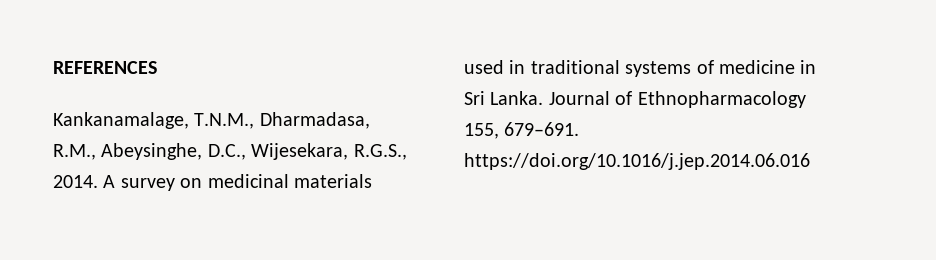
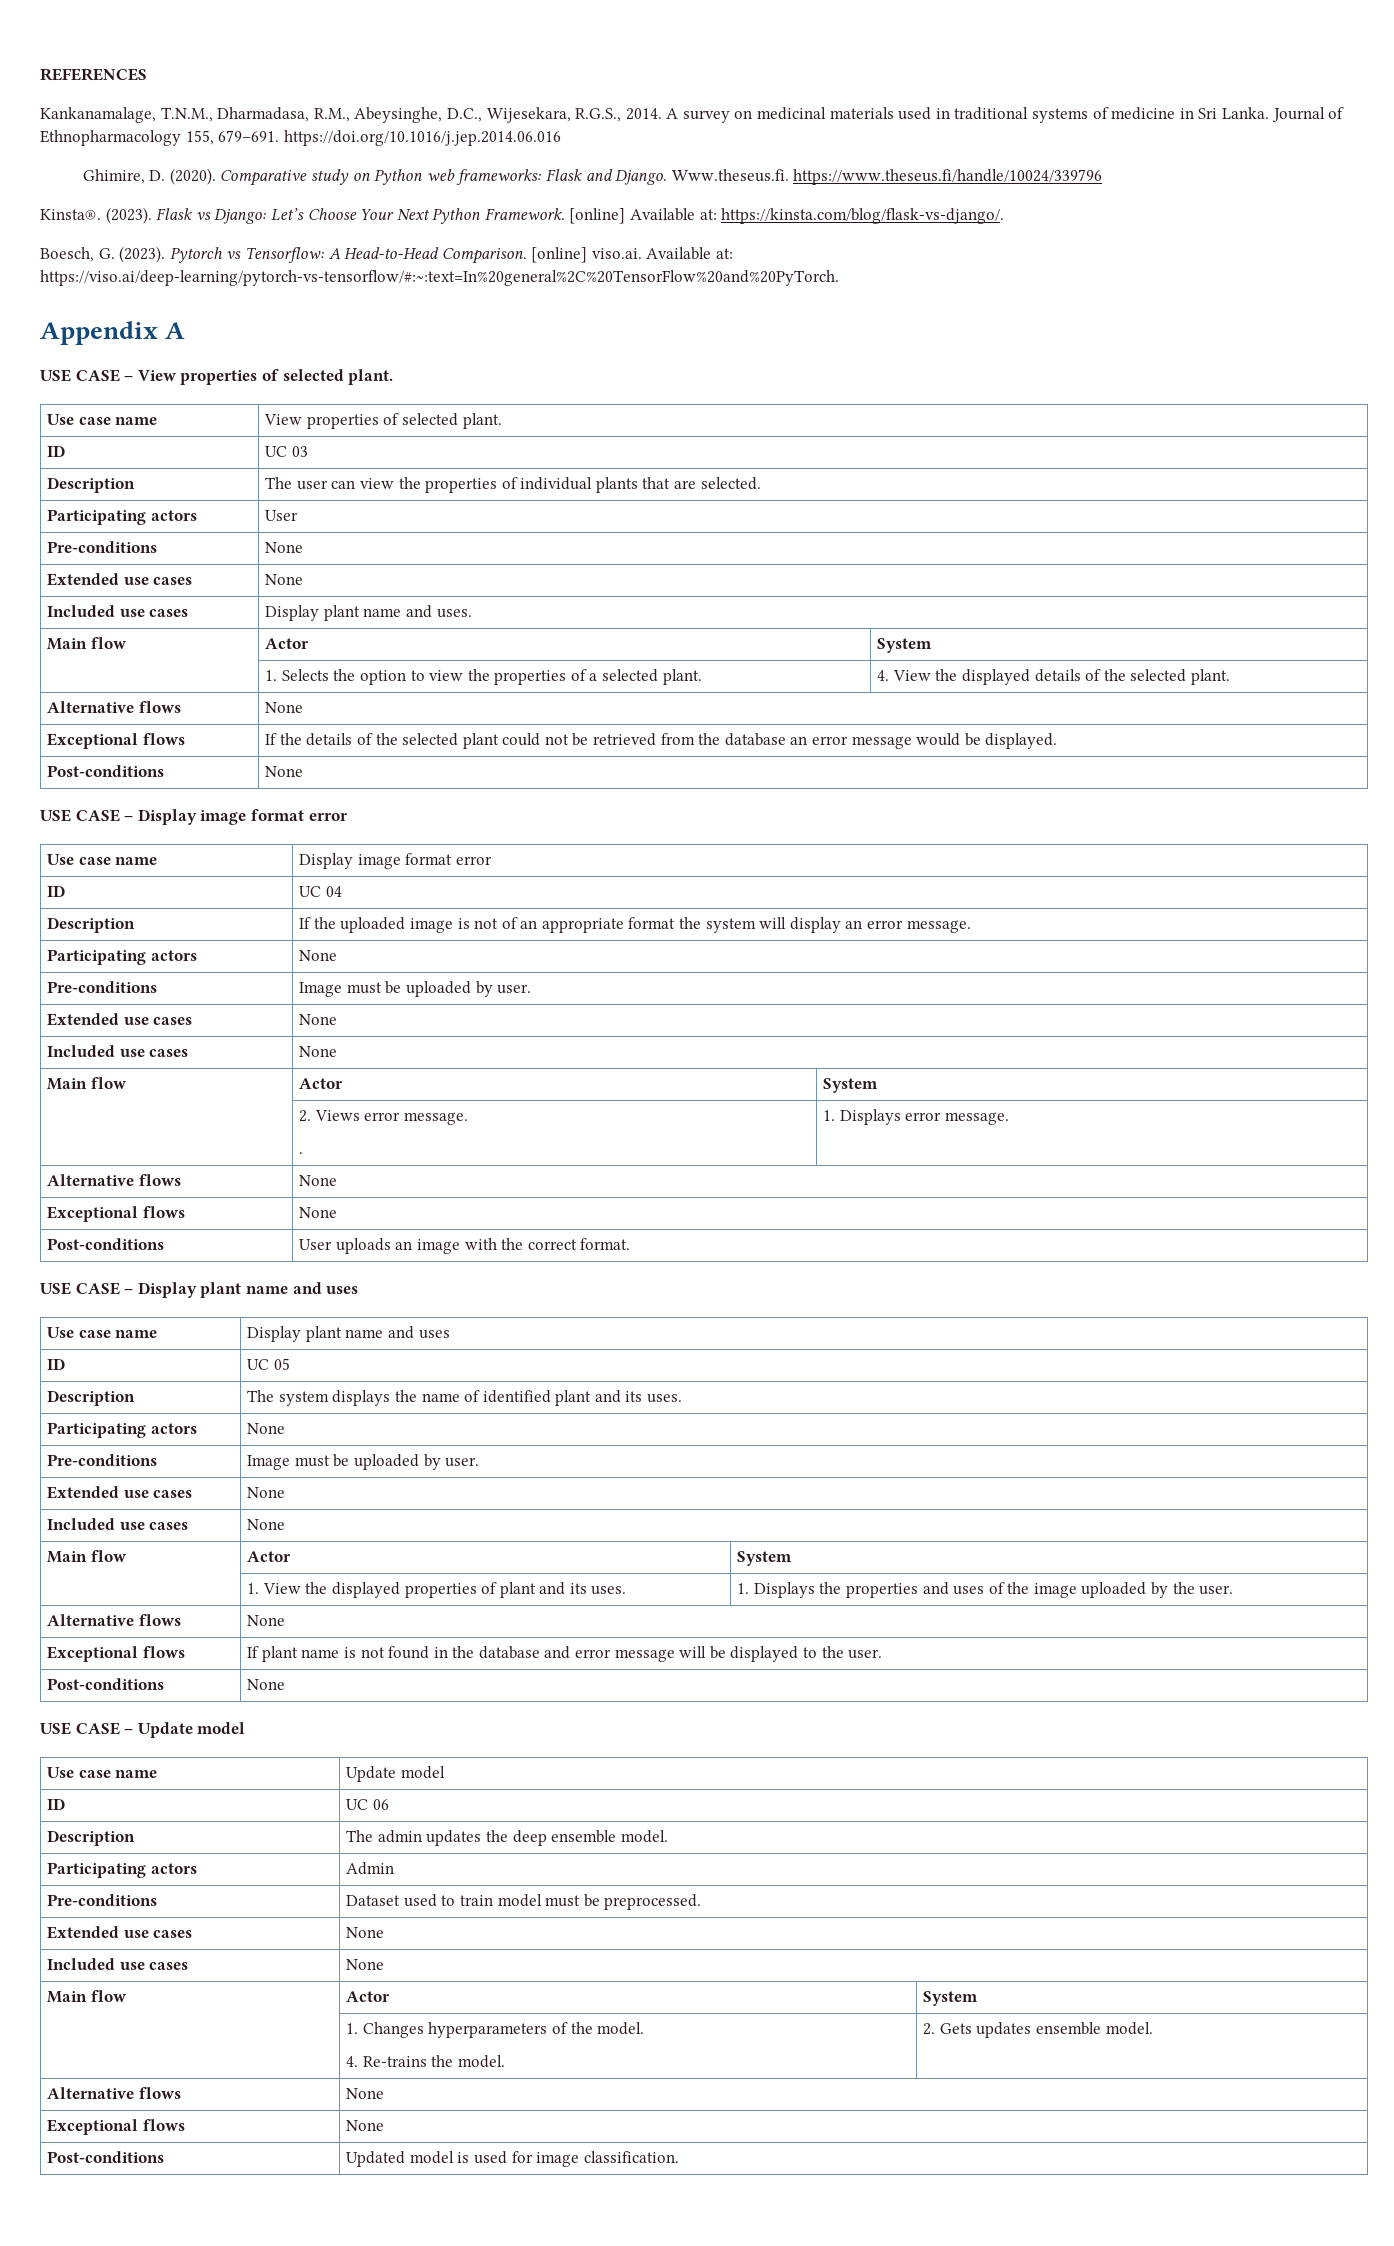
(810, 161) none -> [82,168,1103,186] [40,207,1005,224] [40,246,734,264] [40,270,839,286] [40,321,186,345] [40,369,394,385] [47,414,158,425] [264,413,502,429] [47,445,66,457] [265,446,308,457] [47,477,136,493] [265,477,761,493] [47,509,197,525] [265,510,299,521] [47,541,158,553] [265,542,304,553] [47,573,193,586] [265,574,304,585] [47,605,189,617] [265,605,472,621] [47,637,127,650] [265,638,310,649] [877,638,933,653] [265,669,702,685] [877,669,1230,685] [47,701,181,713] [265,702,304,713] [47,733,185,749] [265,733,1058,749] [47,765,165,777] [265,766,304,777] [40,809,348,825] [47,854,158,865] [299,853,492,869] [47,885,66,897] [299,886,342,897] [47,917,136,933] [299,917,971,933] [47,949,197,965] [299,950,338,961] [47,981,158,993] [299,981,532,997] [47,1013,193,1026] [299,1014,338,1025] [47,1045,189,1057] [299,1046,338,1057] [47,1077,127,1090] [299,1078,344,1089] [823,1078,879,1093] [299,1110,468,1125] [299,1152,304,1154] [823,1109,1009,1125] [47,1174,181,1186] [299,1175,338,1186] [47,1206,185,1222] [299,1207,338,1218] [47,1238,165,1250] [299,1238,631,1254] [40,1282,359,1298] [47,1327,158,1338] [247,1326,450,1342] [47,1358,66,1370] [247,1358,290,1370] [47,1390,136,1406] [247,1390,683,1406] [47,1422,197,1438] [247,1423,286,1434] [47,1454,158,1466] [247,1454,480,1470] [47,1486,193,1499] [247,1487,286,1498] [47,1518,189,1530] [247,1519,286,1530] [47,1550,127,1563] [247,1551,292,1562] [737,1551,793,1566] [247,1582,627,1598] [737,1582,1234,1598] [47,1614,181,1626] [247,1615,286,1626] [47,1646,185,1662] [247,1646,883,1662] [47,1678,165,1690] [247,1679,286,1690] [40,1722,246,1738] [47,1767,158,1778] [346,1766,445,1782] [47,1798,66,1810] [346,1799,389,1810] [47,1830,136,1846] [346,1830,668,1846] [47,1862,197,1878] [346,1862,395,1875] [47,1894,158,1906] [346,1894,702,1910] [47,1926,193,1939] [346,1927,385,1938] [47,1958,189,1970] [346,1959,385,1970] [47,1990,127,2003] [346,1991,391,2002] [923,1991,979,2006] [346,2022,645,2038] [346,2055,505,2068] [923,2022,1153,2038] [47,2087,181,2099] [346,2088,385,2099] [47,2119,185,2135] [346,2120,385,2131] [47,2151,165,2163] [346,2151,679,2167] // Ghimire, D. (2020). Comparative study on Python web frameworks: Flask and Django. Www.theseus.fi. https://www.theseus.fi/handle/10024/339796 // Kinsta®. (2023). Flask vs Django: Let’s Choose Your Next Python Framework. [online] Available at: https://kinsta.com/blog/flask-vs-django/. // Boesch, G. (2023). Pytorch vs Tensorflow: A Head-to-Head Comparison. [online] viso.ai. Available at: https://viso.ai/deep-learning/pytorch-vs-tensorflow/#:~:text=In%20general%2C%20TensorFlow%20and%20PyTorch. // Appendix A // USE CASE – View properties of selected plant. // Use case name | View properties of selected plant. // ID | UC 03 // Description | The user can view the properties of individual plants that are selected. // Participating actors | User // Pre-conditions | None // Extended use cases | None // Included use cases | Display plant name and uses. // Main flow | Actor | System // | 1. Selects the option to view the properties of a selected plant. | 4. View the displayed details of the selected plant. // Alternative flows | None // Exceptional flows | If the details of the selected plant could not be retrieved from the database an error message would be displayed. // Post-conditions | None // USE CASE – Display image format error // Use case name | Display image format error // ID | UC 04 // Description | If the uploaded image is not of an appropriate format the system will display an error message. // Participating actors | None // Pre-conditions | Image must be uploaded by user. // Extended use cases | None // Included use cases | None // Main flow | Actor | System // | 2. Views error message. // . | 1. Displays error message. // Alternative flows | None // Exceptional flows | None // Post-conditions | User uploads an image with the correct format. // USE CASE – Display plant name and uses // Use case name | Display plant name and uses // ID | UC 05 // Description | The system displays the name of identified plant and its uses. // Participating actors | None // Pre-conditions | Image must be uploaded by user. // Extended use cases | None // Included use cases | None // Main flow | Actor | System // | 1. View the displayed properties of plant and its uses. | 1. Displays the properties and uses of the image uploaded by the user. // Alternative flows | None // Exceptional flows | If plant name is not found in the database and error message will be displayed to the user. // Post-conditions | None // USE CASE – Update model // Use case name | Update model // ID | UC 06 // Description | The admin updates the deep ensemble model. // Participating actors | Admin // Pre-conditions | Dataset used to train model must be preprocessed. // Extended use cases | None // Included use cases | None // Main flow | Actor | System // | 1. Changes hyperparameters of the model. // 4. Re-trains the model. | 2. Gets updates ensemble model. // Alternative flows | None // Exceptional flows | None // Post-conditions | Updated model is used for image classification.

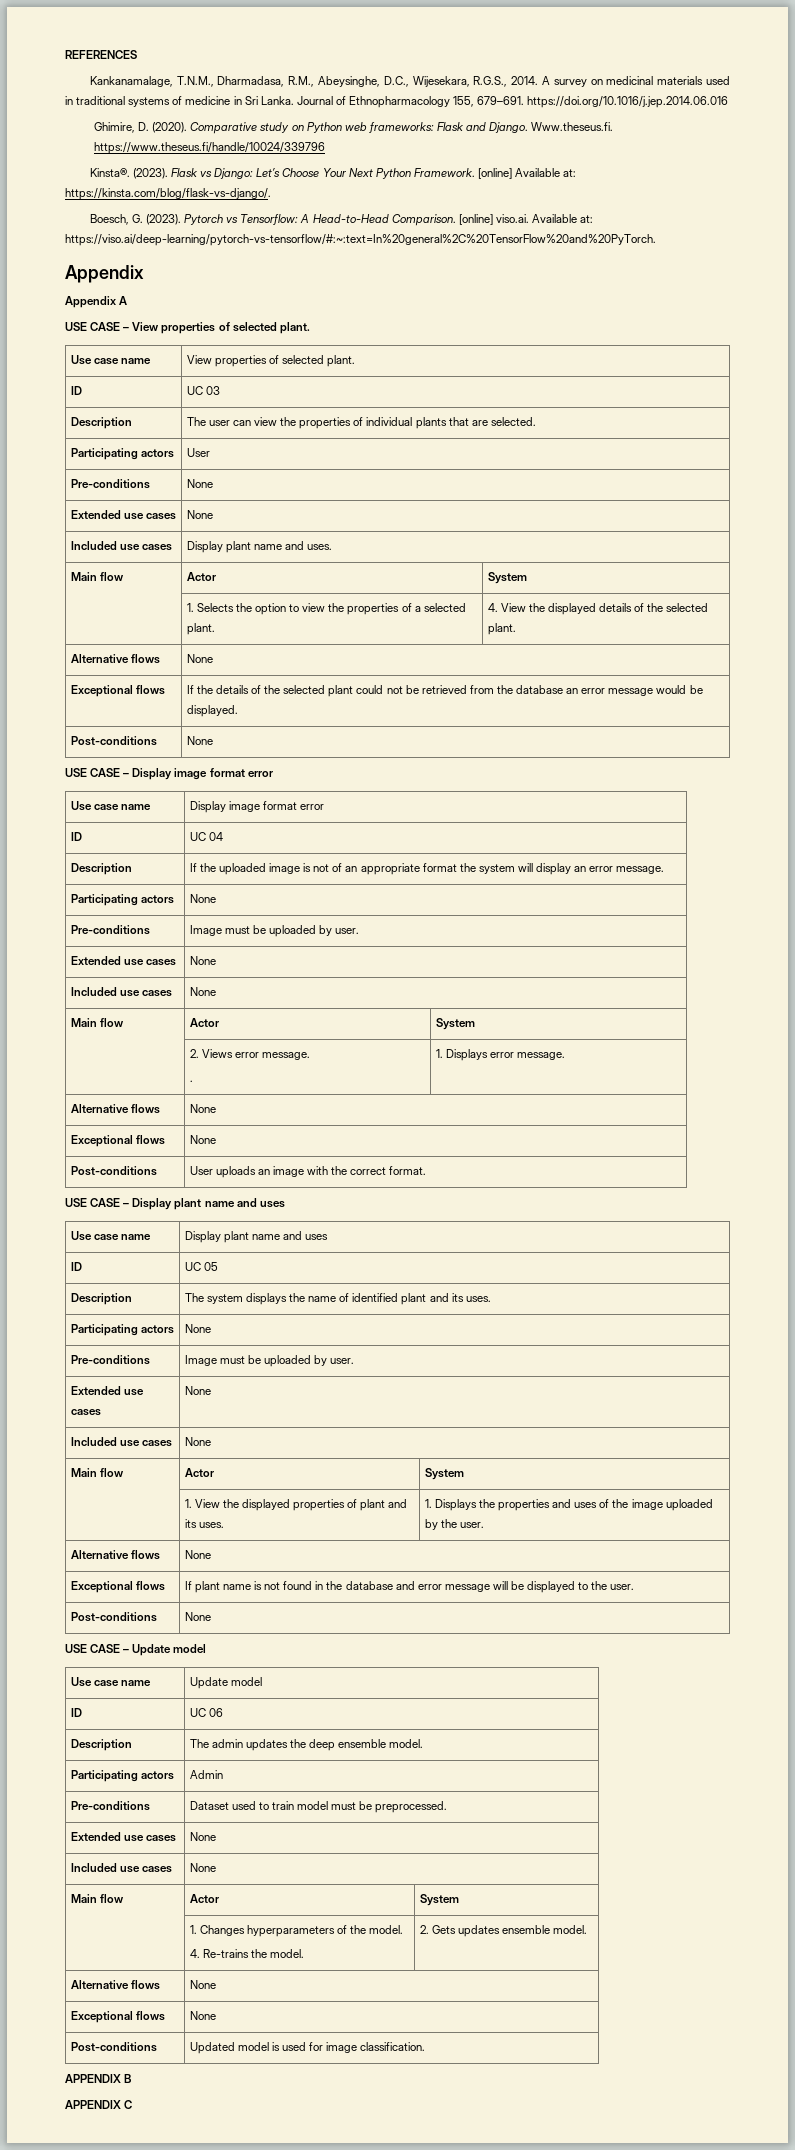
(158, 333) none -> [65,296,116,308] // Appendix
(679, 2157) none -> [65,2074,133,2083] [65,2100,133,2109] // APPENDIX B // APPENDIX C

